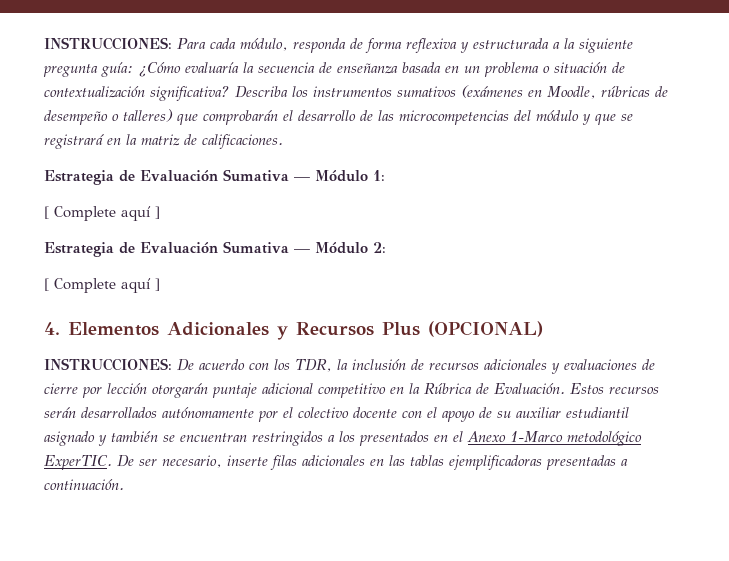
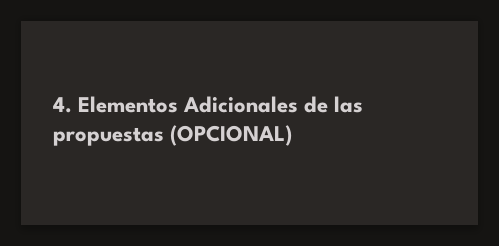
[44,37,633,53] [43,62,625,77] [44,85,668,101] [44,109,633,125] [44,134,283,149] [44,169,385,185] [44,206,160,221] [44,241,386,257] [44,278,160,293] [44,321,543,340] [44,358,655,374] [44,383,659,398] [44,407,629,422] [44,431,642,446] [44,455,628,470] [44,479,124,490] INSTRUCCIONES: Para cada módulo, responda de forma reflexiva y estructurada a la siguiente pregunta guía: ¿Cómo evaluaría la secuencia de enseñanza basada en un problema o situación de contextualización significativa? Describa los instrumentos sumativos (exámenes en Moodle, rúbricas de desempeño o talleres) que comprobarán el desarrollo de las microcompetencias del módulo y que se registrará en la matriz de calificaciones. // Estrategia de Evaluación Sumativa — Módulo 1: // [ Complete aquí ] // Estrategia de Evaluación Sumativa — Módulo 2: // [ Complete aquí ] // 4. Elementos Adicionales y Recursos Plus (OPCIONAL) // INSTRUCCIONES: De acuerdo con los TDR, la inclusión de recursos adicionales y evaluaciones de cierre por lección otorgarán puntaje adicional competitivo en la Rúbrica de Evaluación. Estos recursos serán desarrollados autónomamente por el colectivo docente con el apoyo de su auxiliar estudiantil asignado y también se encuentran restringidos a los presentados en el Anexo 1-Marco metodológico ExperTIC. De ser necesario, inserte filas adicionales en las tablas ejemplificadoras presentadas a continuación. -> [53,96,364,113] [53,125,293,146] 4. Elementos Adicionales de las propuestas (OPCIONAL)

